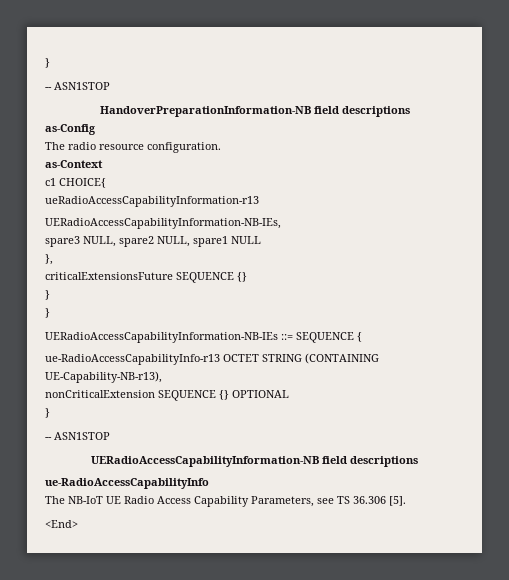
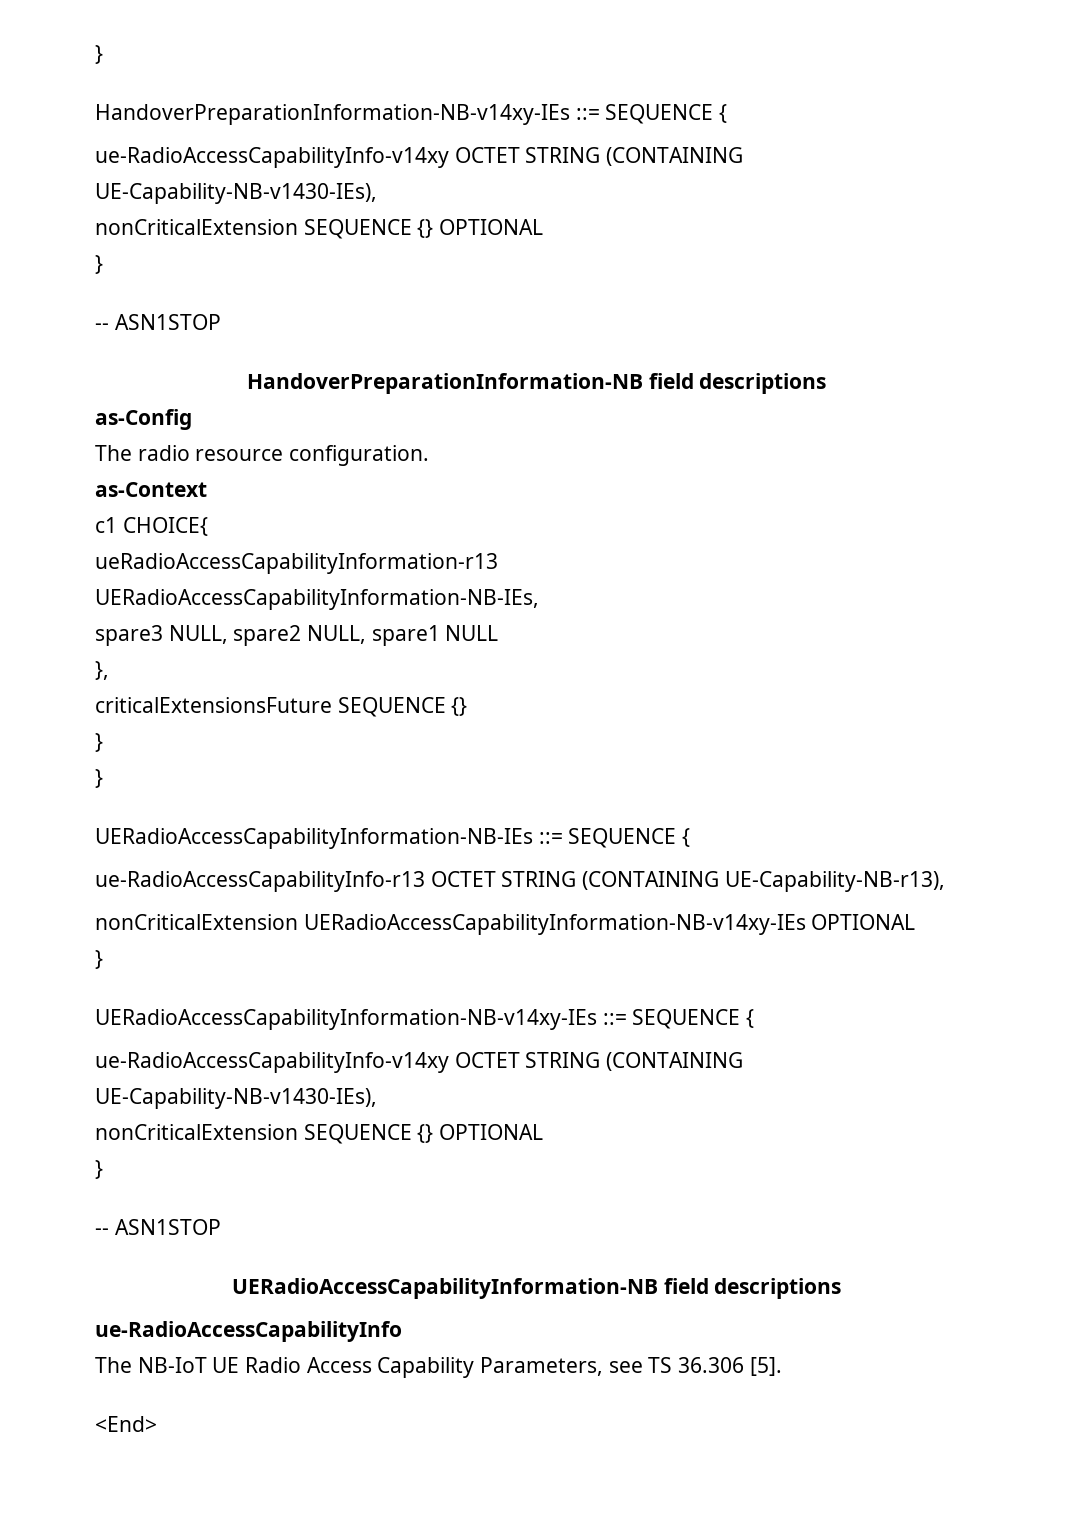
[45,58,50,68] } -> [95,45,103,64] [95,104,728,125] [95,147,744,168] [95,183,377,204] [95,219,544,239] [95,255,103,274] } // HandoverPreparationInformation-NB-v14xy-IEs ::= SEQUENCE { // ue-RadioAccessCapabilityInfo-v14xy OCTET STRING (CONTAINING UE-Capability-NB-v1430-IEs), // nonCriticalExtension SEQUENCE {} OPTIONAL // }
(162, 377) none -> [95,914,916,935] [95,950,103,969] [95,1009,755,1030] [95,1052,744,1073] [95,1088,377,1109] // nonCriticalExtension UERadioAccessCapabilityInformation-NB-v14xy-IEs OPTIONAL // } // UERadioAccessCapabilityInformation-NB-v14xy-IEs ::= SEQUENCE { // ue-RadioAccessCapabilityInfo-v14xy OCTET STRING (CONTAINING UE-Capability-NB-v1430-IEs),

